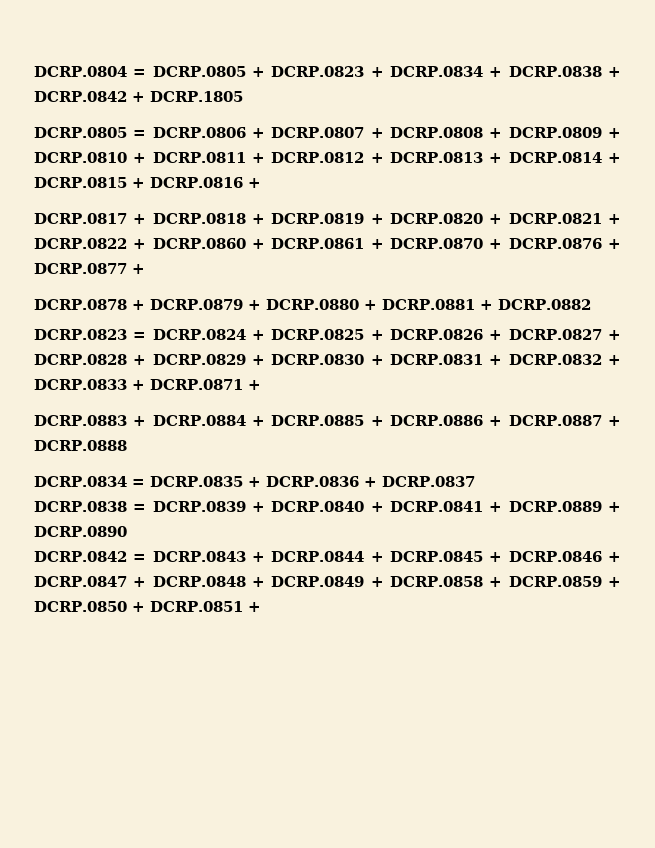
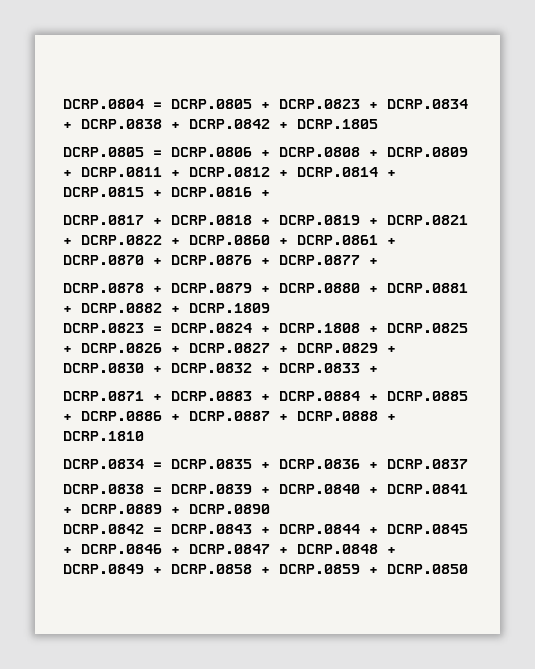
[271,127,384,138] DCRP.0807 + -> (270, 153) none
[34,152,147,163] DCRP.0810 + -> (72, 173) none
[390,152,503,163] DCRP.0813 + -> (288, 173) none
[390,213,503,224] DCRP.0820 + -> (378, 221) none
(591, 304) none -> [171,303,270,313] + DCRP.1809
(265, 335) none -> [279,323,378,333] DCRP.1808 +
[34,354,147,365] DCRP.0828 + -> (288, 349) none
[390,354,503,365] DCRP.0831 + -> (162, 369) none
(145, 385) none -> (378, 369) //
(261, 385) // -> (162, 397) none
(127, 445) none -> [387,414,396,421] [63,431,144,441] + DCRP.1810
[131,601,261,612] + DCRP.0851 + -> (468, 569) none

